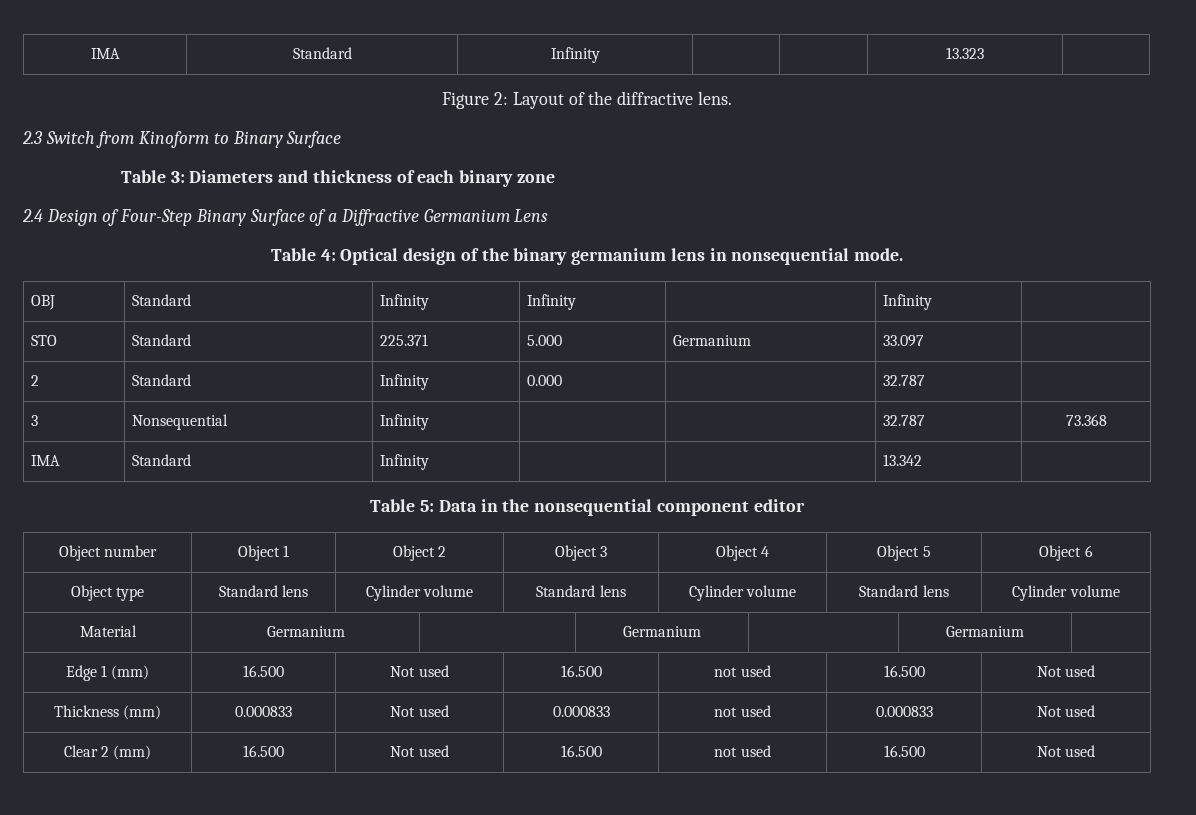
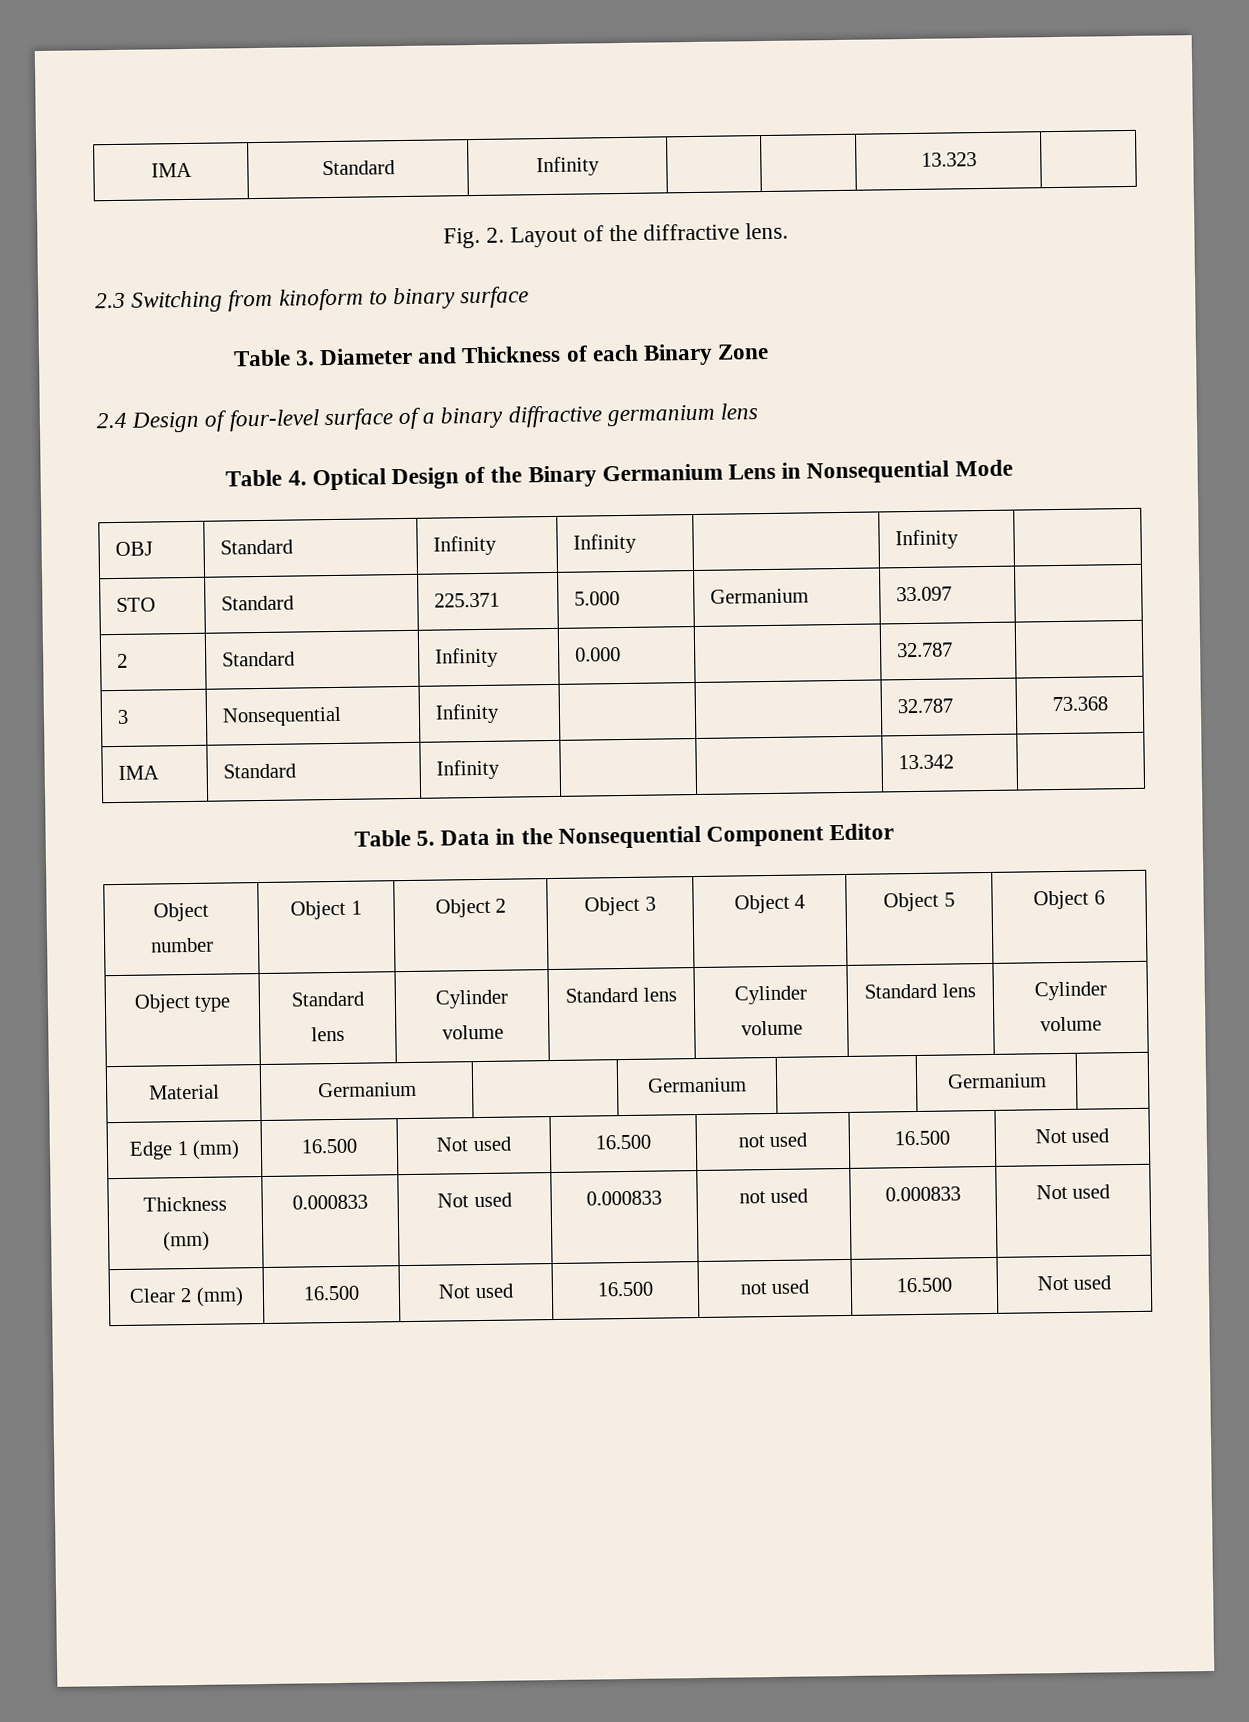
[442,92,509,109] Figure 2: -> [442,227,506,249] Fig. 2.
[45,131,342,148] [120,170,555,187] [22,209,549,226] [271,248,903,265] Switch from Kinoform to Binary Surface // Table 3: Diameters and thickness of each binary zone // 2.4 Design of Four-Step Binary Surface of a Diffractive Germanium Lens // Table 4: Optical design of the binary germanium lens in nonsequential mode. -> [131,286,530,313] [232,343,770,367] [96,403,759,433] [225,459,1013,491] Switching from kinoform to binary surface // Table 3. Diameter and Thickness of each Binary Zone // 2.4 Design of four-level surface of a binary diffractive germanium lens // Table 4. Optical Design of the Binary Germanium Lens in Nonsequential Mode
[420,500,435,512] 5: -> [415,830,435,846] 5.
[534,499,805,516] nonsequential component editor -> [557,823,895,849] Nonsequential Component Editor

